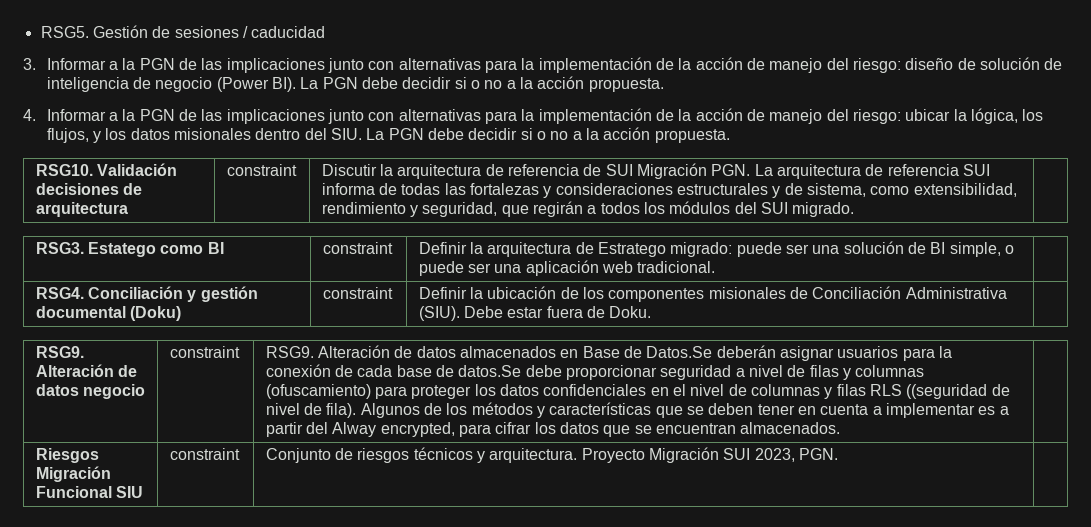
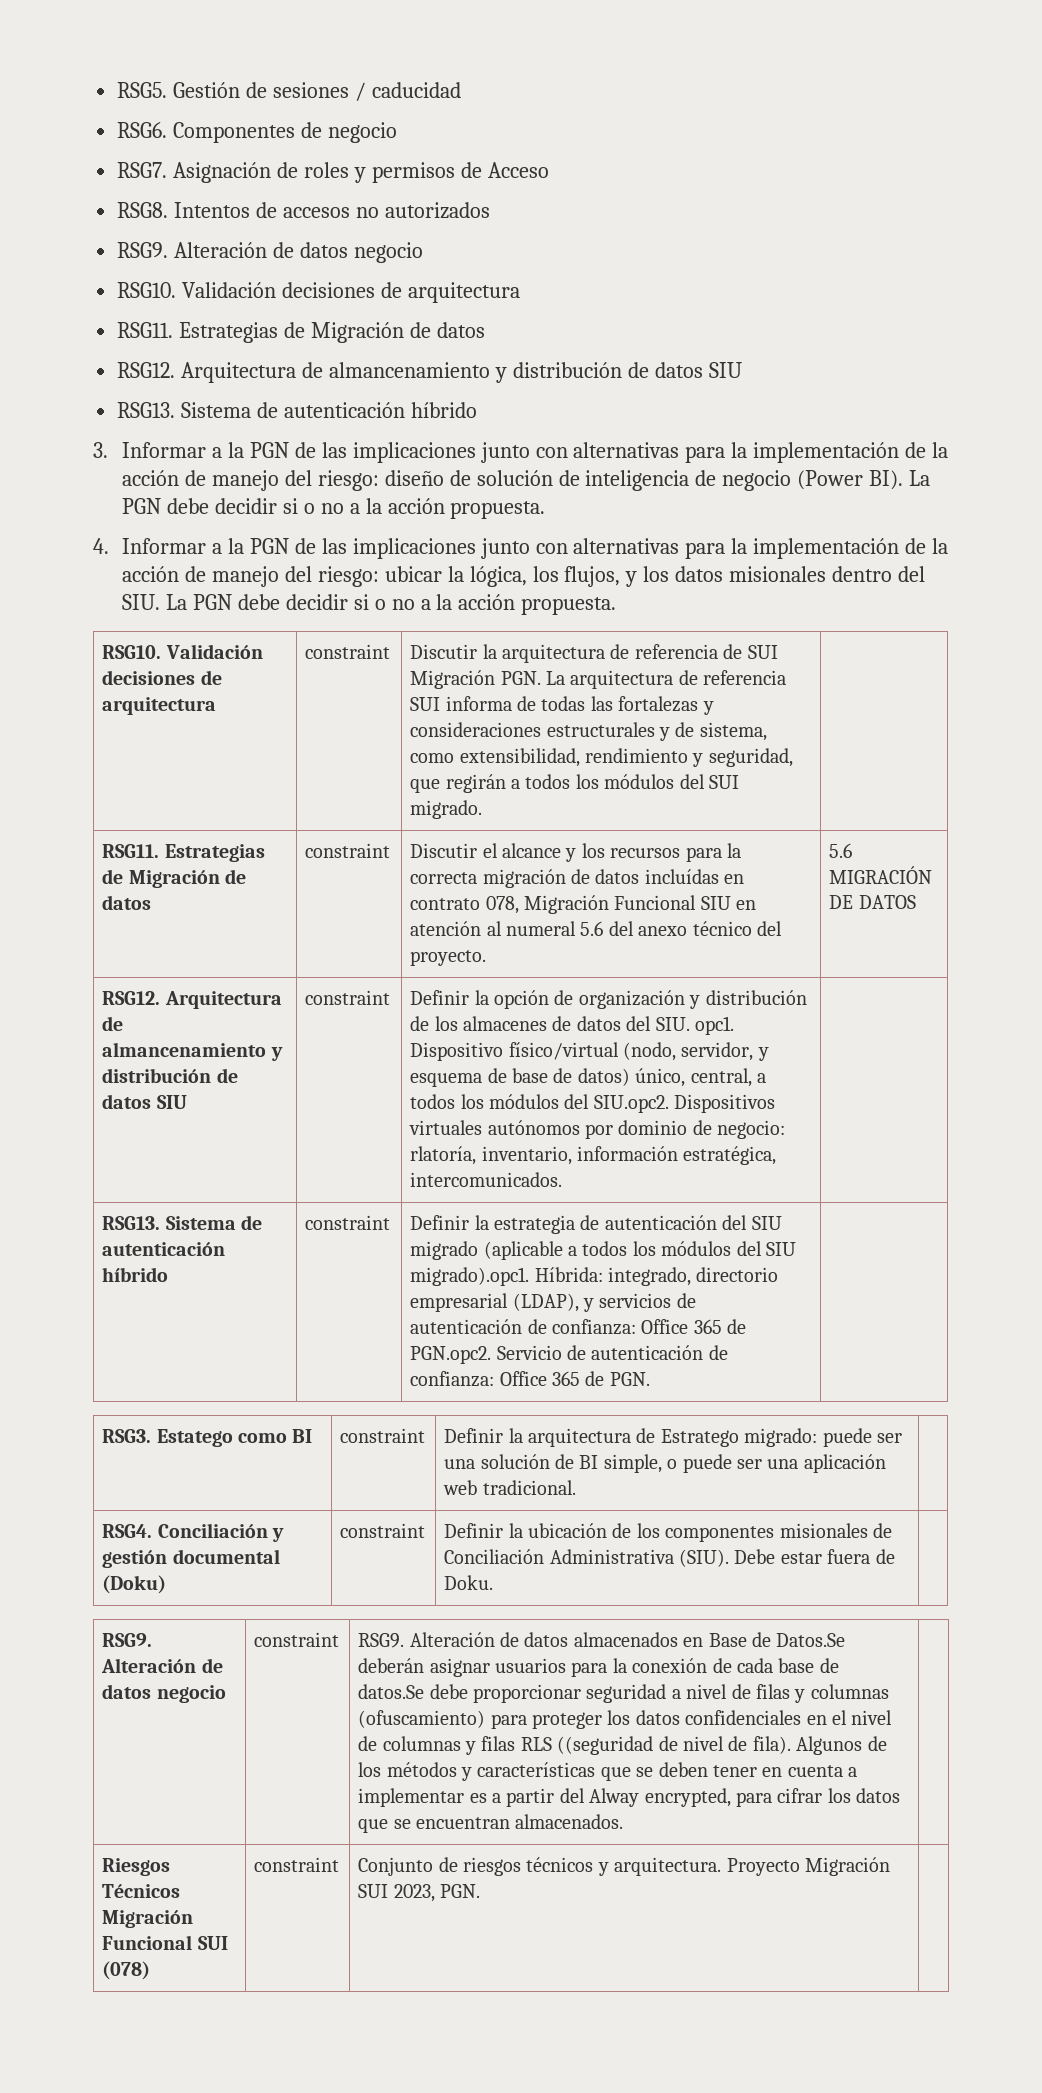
(326, 32) none -> [117,122,398,143] [117,162,549,183] [117,202,490,219] [117,242,423,263] [117,282,520,303] [117,322,485,343] [117,362,742,383] [117,402,477,418] // RSG6. Componentes de negocio // RSG7. Asignación de roles y permisos de Acceso // RSG8. Intentos de accesos no autorizados // RSG9. Alteración de datos negocio // RSG10. Validación decisiones de arquitectura // RSG11. Estrategias de Migración de datos // RSG12. Arquitectura de almancenamiento y distribución de datos SIU // RSG13. Sistema de autenticación híbrido
(855, 209) none -> [102,844,265,862] [102,869,246,888] [102,895,152,910] [305,843,391,858] [410,843,741,862] [410,869,745,888] [410,895,757,914] [410,921,782,936] [410,950,487,966] [829,843,853,858] [829,866,933,884] [829,895,916,909] [102,991,282,1009] [102,1016,124,1031] [102,1042,283,1061] [102,1068,238,1083] [102,1094,187,1109] [305,990,391,1005] [410,990,807,1009] [410,1016,734,1035] [410,1042,769,1061] [410,1068,766,1087] [410,1094,776,1113] [409,1120,786,1139] [410,1146,777,1165] [410,1172,563,1187] [102,1215,262,1230] [102,1242,226,1256] [102,1267,169,1282] [305,1215,391,1230] [410,1215,782,1234] [410,1241,796,1260] [410,1267,779,1286] [410,1293,696,1312] [410,1319,747,1335] [410,1345,728,1364] [410,1371,650,1387] // RSG11. Estrategias de Migración de datos | constraint | Discutir el alcance y los recursos para la correcta migración de datos incluídas en contrato 078, Migración Funcional SIU en atención al numeral 5.6 del anexo técnico del proyecto. | 5.6 MIGRACIÓN DE DATOS // RSG12. Arquitectura de almancenamiento y distribución de datos SIU | constraint | Definir la opción de organización y distribución de los almacenes de datos del SIU. opc1. Dispositivo físico/virtual (nodo, servidor, y esquema de base de datos) único, central, a todos los módulos del SIU.opc2. Dispositivos virtuales autónomos por dominio de negocio: rlatoría, inventario, información estratégica, intercomunicados. | // RSG13. Sistema de autenticación híbrido | constraint | Definir la estrategia de autenticación del SIU migrado (aplicable a todos los módulos del SIU migrado).opc1. Híbrida: integrado, directorio empresarial (LDAP), y servicios de autenticación de confianza: Office 365 de PGN.opc2. Servicio de autenticación de confianza: Office 365 de PGN. |
[35,466,111,482] [35,486,144,498] Migración Funcional SIU -> [102,1884,181,1898] [102,1910,194,1928] [102,1935,228,1950] [102,1961,151,1980] Técnicos Migración Funcional SUI (078)

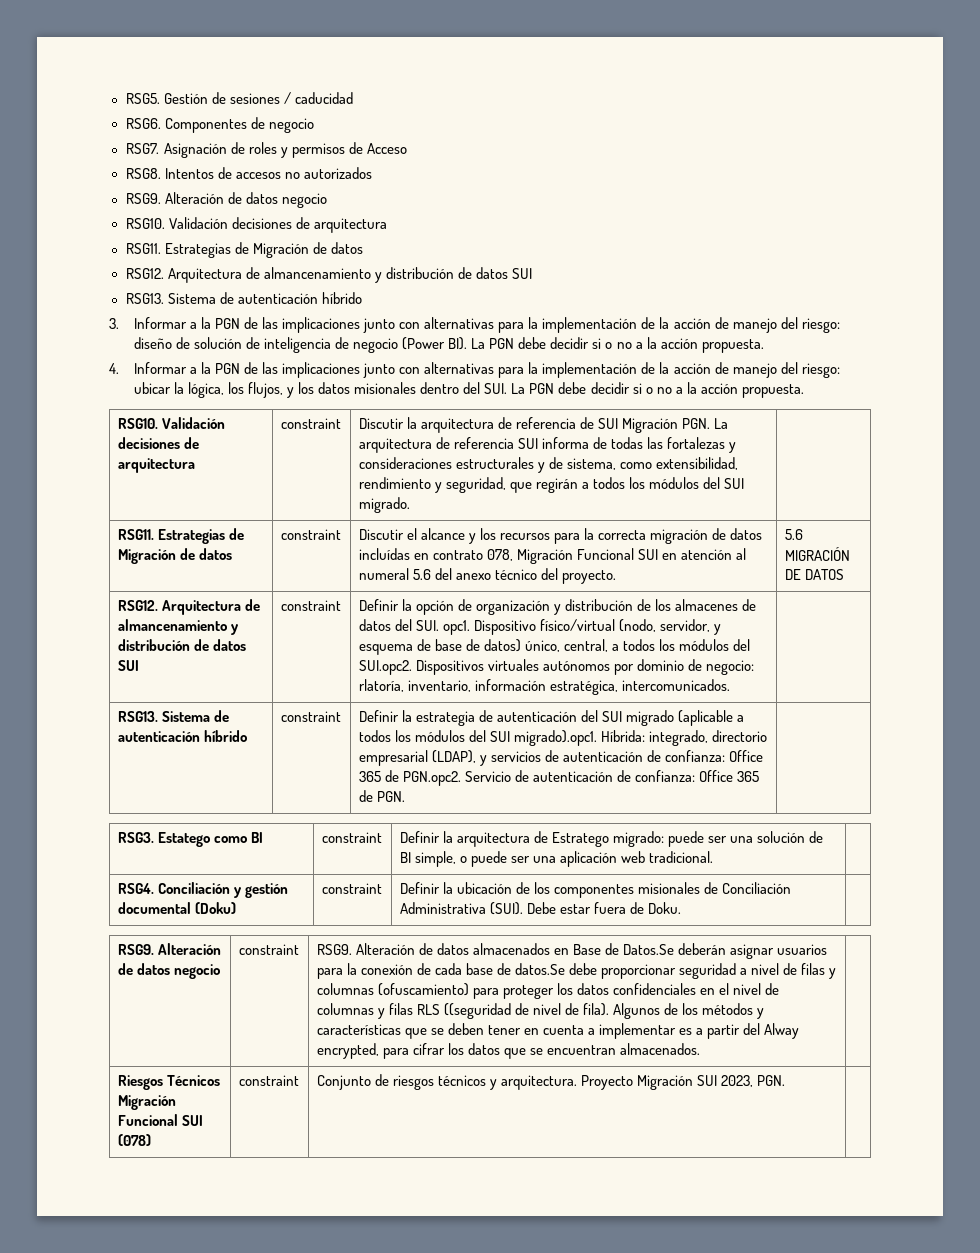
[708,362,742,378] SIU -> [511,268,532,279] SUI
[121,594,160,610] SIU. -> [484,383,508,394] SUI.
[700,896,731,910] SIU -> [638,549,659,560] SUI
[156,1095,187,1109] SIU -> [117,660,139,671] SUI
[655,1017,690,1031] SIU. -> [415,620,439,631] SUI.
[593,1095,669,1113] SIU.opc2. -> [358,660,412,675] SUI.opc2.
[751,1216,782,1230] SIU -> [602,711,623,722] SUI
[765,1242,796,1256] SIU -> [489,731,510,742] SUI
[678,1549,729,1567] (SIU). -> [489,902,523,915] (SUI).

